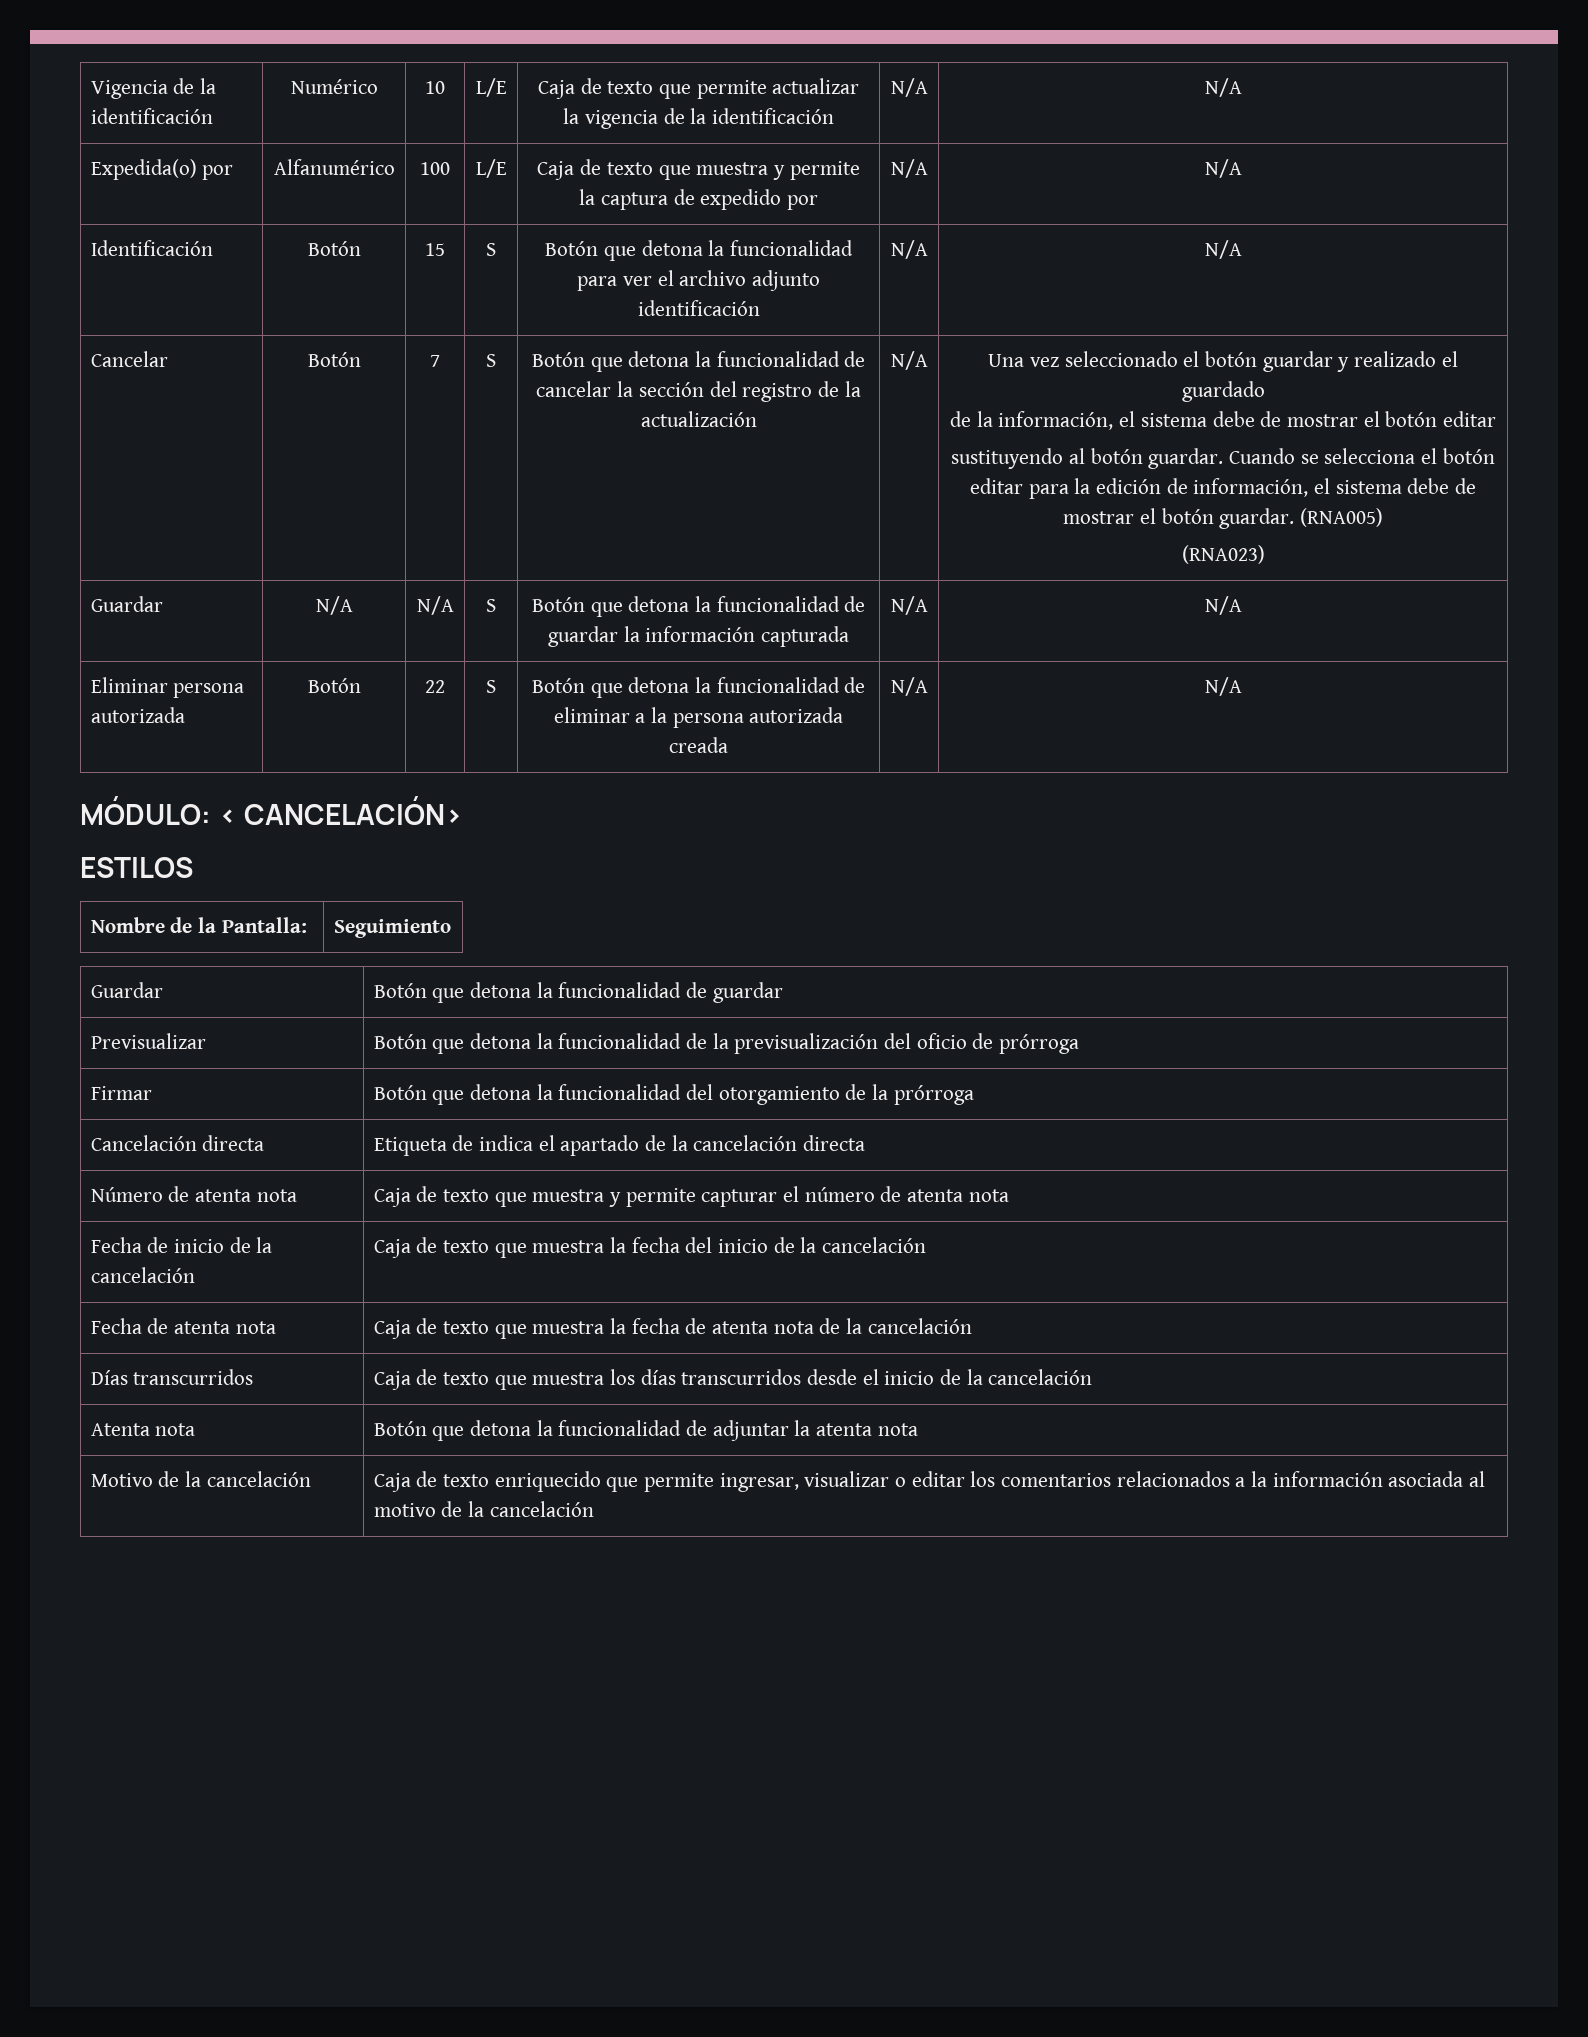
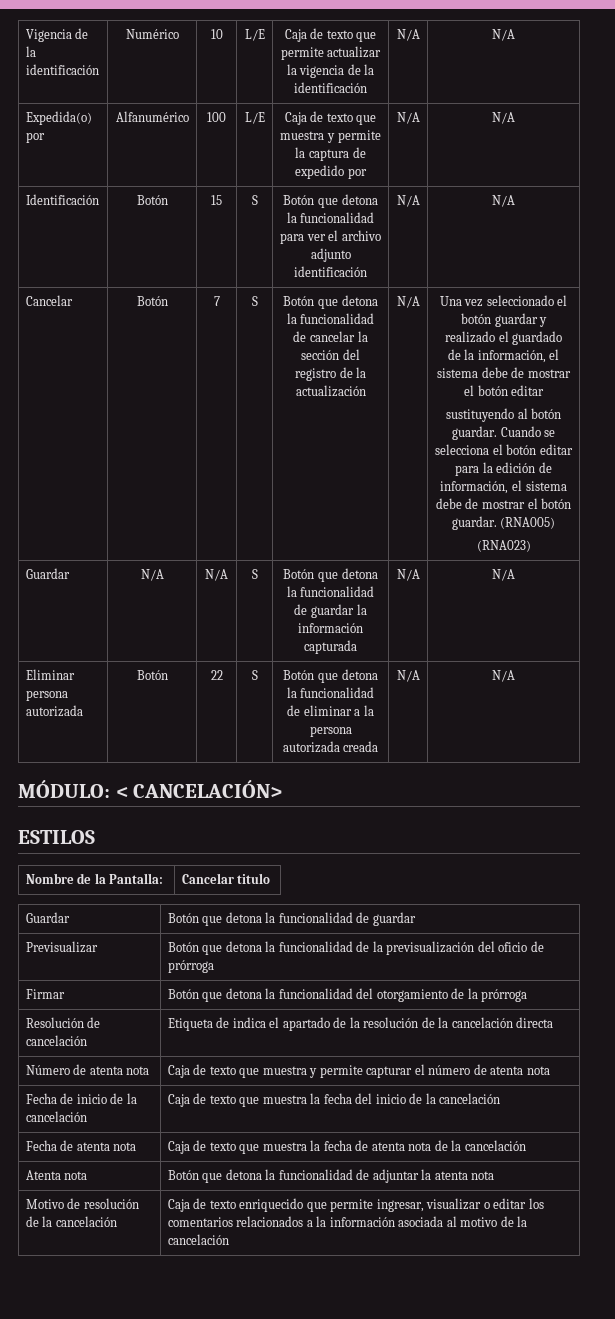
[333,919,451,938] Seguimiento -> [181,873,271,884] Cancelar titulo
[90,1135,265,1151] Cancelación directa -> [25,1017,101,1028] [25,1035,87,1046] Resolución de cancelación
(688, 1143) none -> [363,1017,449,1028] resolución de la
[90,1369,254,1385] [373,1369,1093,1390] // Días transcurridos | Caja de texto que muestra los días transcurridos desde el inicio de la cancelación -> (526, 1145) none
(180, 1479) none -> [83,1198,139,1209] [25,1216,39,1227] resolución de

